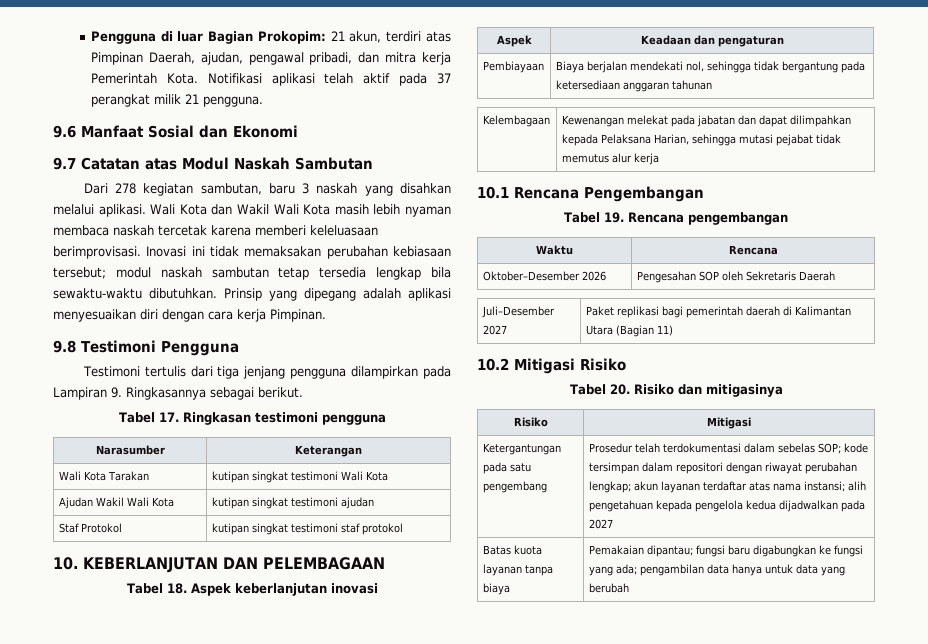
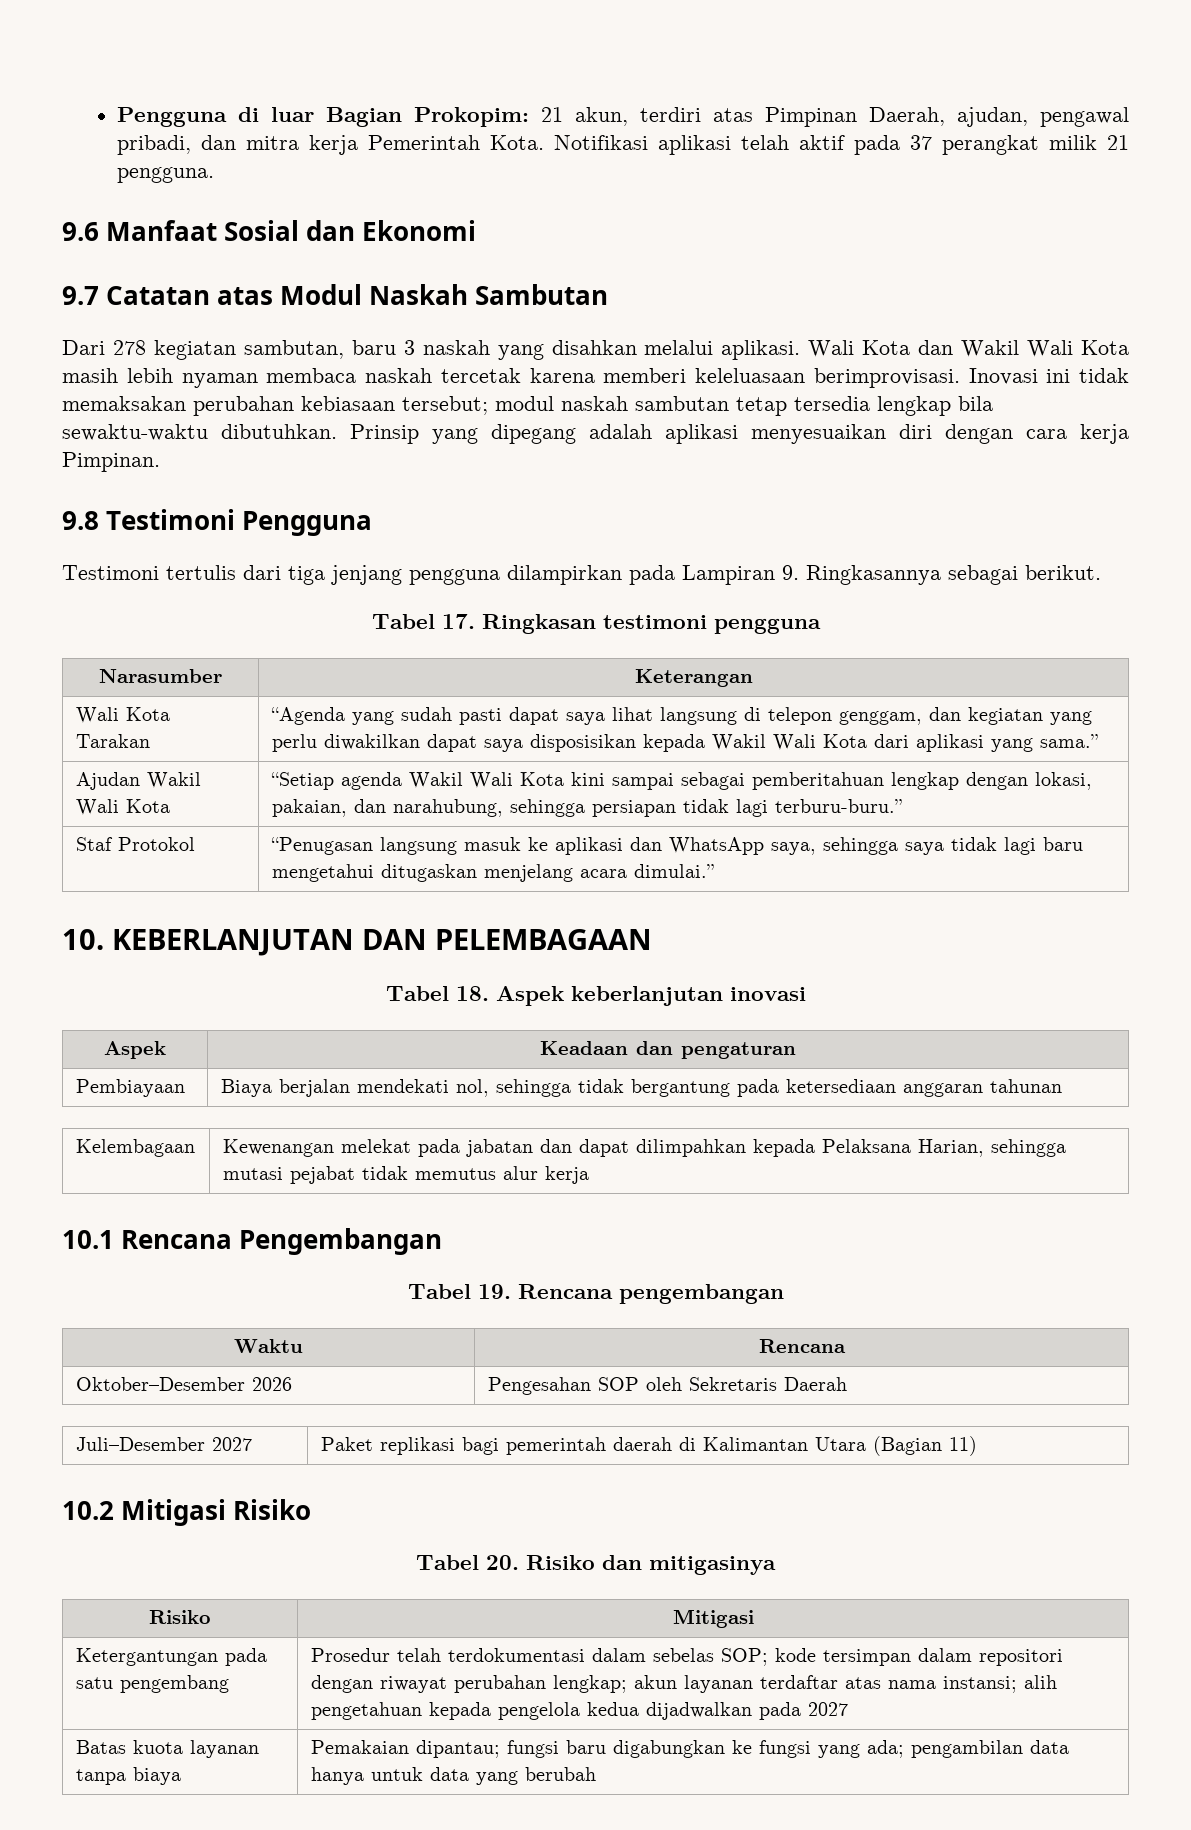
[211,471,388,483] [58,497,174,509] [211,497,374,509] [58,523,122,533] [211,523,403,535] kutipan singkat testimoni Wali Kota // Ajudan Wakil Wali Kota | kutipan singkat testimoni ajudan // Staf Protokol | kutipan singkat testimoni staf protokol -> [270,707,1092,725] [271,734,1098,752] [75,772,201,790] [75,799,170,816] [270,772,1092,790] [271,799,902,817] [75,837,195,851] [270,837,1083,855] [271,864,714,882] “Agenda yang sudah pasti dapat saya lihat langsung di telepon genggam, dan kegiatan yang perlu diwakilkan dapat saya disposisikan kepada Wakil Wali Kota dari aplikasi yang sama.” // Ajudan Wakil Wali Kota | “Setiap agenda Wakil Wali Kota kini sampai sebagai pemberitahuan lengkap dengan lokasi, pakaian, dan narahubung, sehingga persiapan tidak lagi terburu-buru.” // Staf Protokol | “Penugasan langsung masuk ke aplikasi dan WhatsApp saya, sehingga saya tidak lagi baru mengetahui ditugaskan menjelang acara dimulai.”

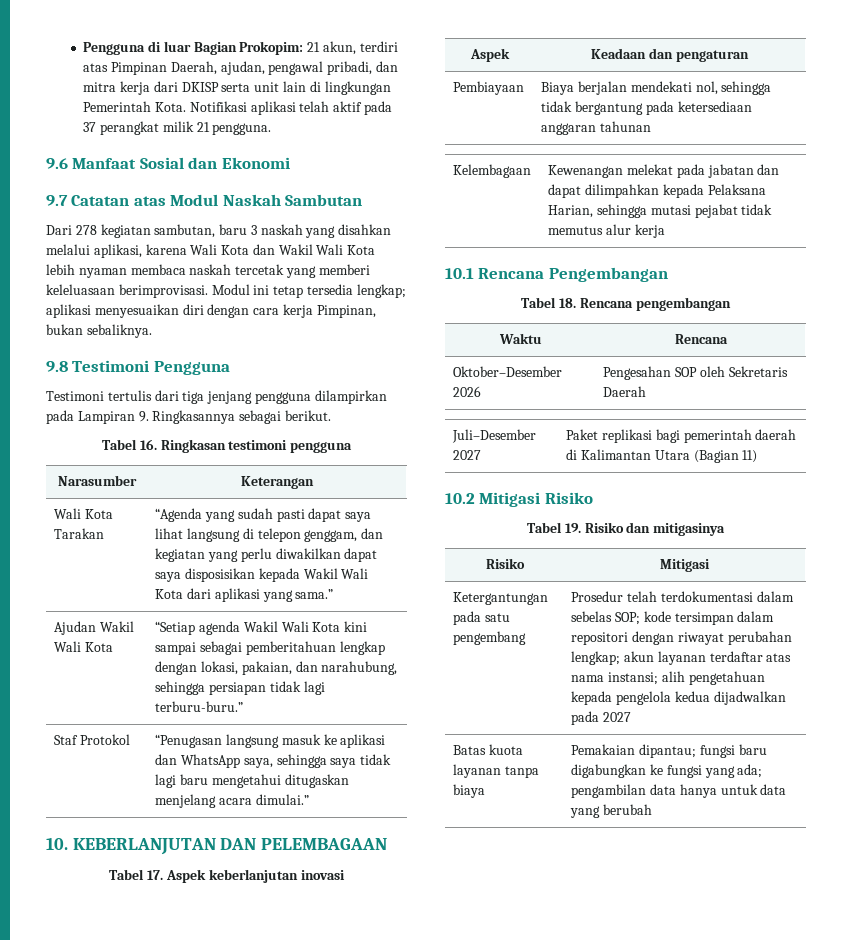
(358, 145) none -> [153,81,391,95] dari DKISP serta unit lain di lingkungan
[721,340,801,360] aplikasi. -> [93,244,187,258] aplikasi, karena
[62,368,118,383] masih -> (376, 250) none
[529,368,595,383] karena -> [285,266,316,278] yang
[968,368,1129,385] [62,396,993,416] [62,424,652,444] Inovasi ini tidak memaksakan perubahan kebiasaan tersebut; modul naskah sambutan tetap tersedia lengkap bila sewaktu-waktu dibutuhkan. Prinsip yang dipegang adalah -> [211,284,406,298] Modul ini tetap tersedia lengkap;
[62,452,160,472] Pimpinan. -> [316,305,376,318] [46,324,152,338] Pimpinan, bukan sebaliknya.
[441,614,475,629] 17. -> [139,439,157,450] 16.
[455,986,489,1001] 18. -> [147,870,164,880] 17.
[477,1284,511,1299] 19. -> [559,298,577,308] 18.
[486,1555,519,1570] 20. -> [564,523,581,533] 19.

